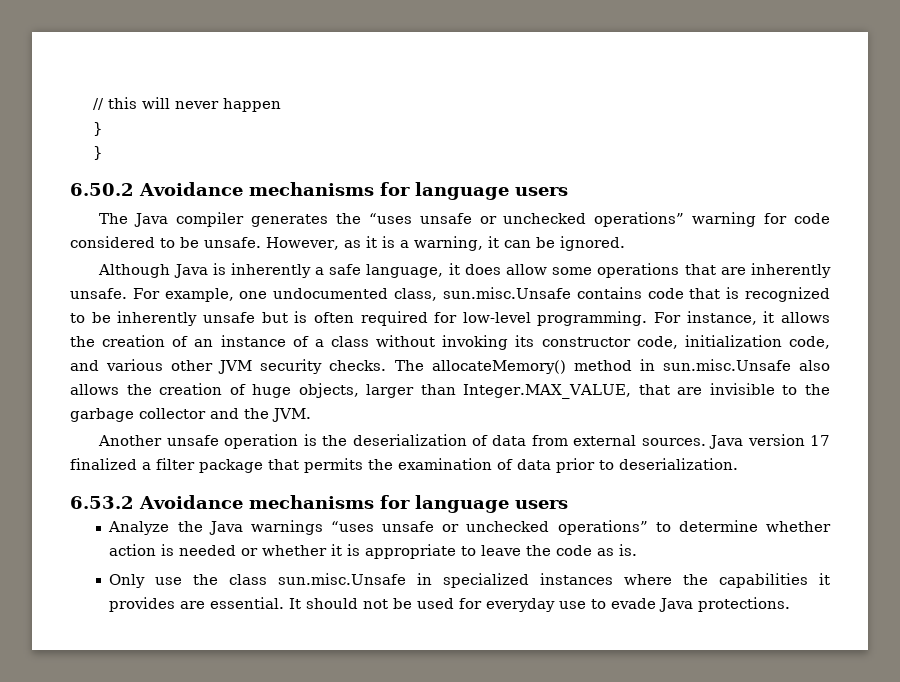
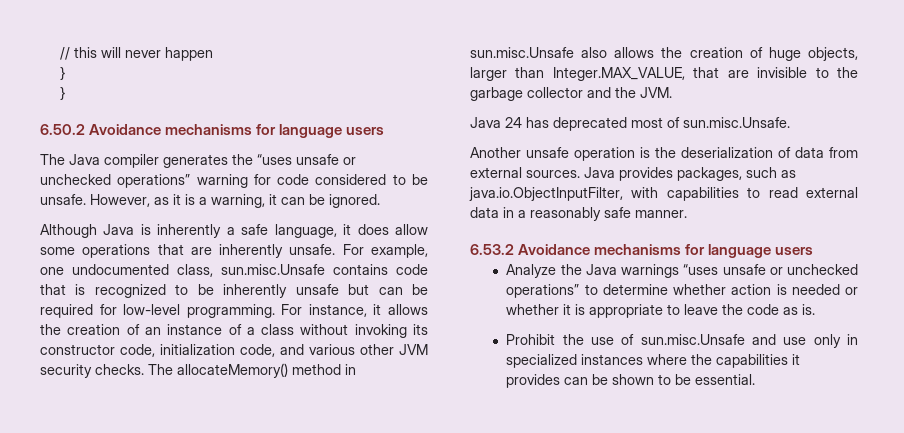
[294,311,354,323] is often -> [378,284,429,295] can be
(311, 415) none -> [470,117,790,131] // Java 24 has deprecated most of sun.misc.Unsafe.
[747,434,830,446] [70,458,738,473] version 17 finalized a filter package that permits the examination of data prior to deserialization. -> [619,167,796,181] [469,187,858,201] [470,207,687,221] provides packages, such as java.io.ObjectInputFilter, with capabilities to read external data in a reasonably safe manner.
[109,573,407,588] Only use the class sun.misc.Unsafe -> [506,334,841,348] Prohibit the use of sun.misc.Unsafe and use only
[180,597,791,612] are essential. It should not be used for everyday use to evade Java protections. -> [564,374,756,385] can be shown to be essential.

